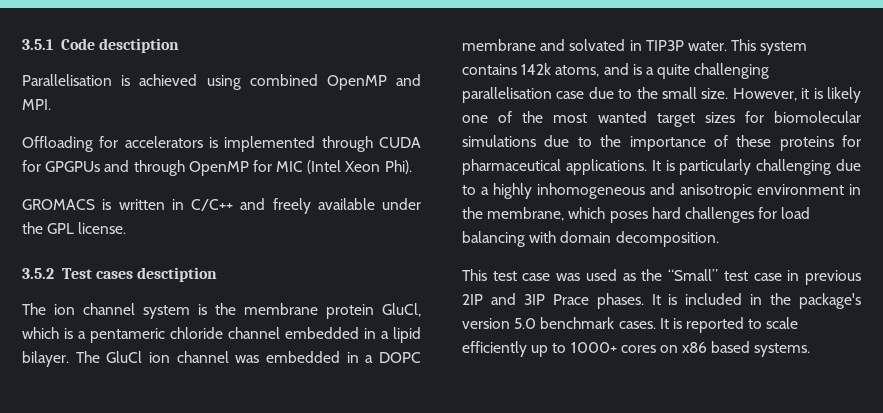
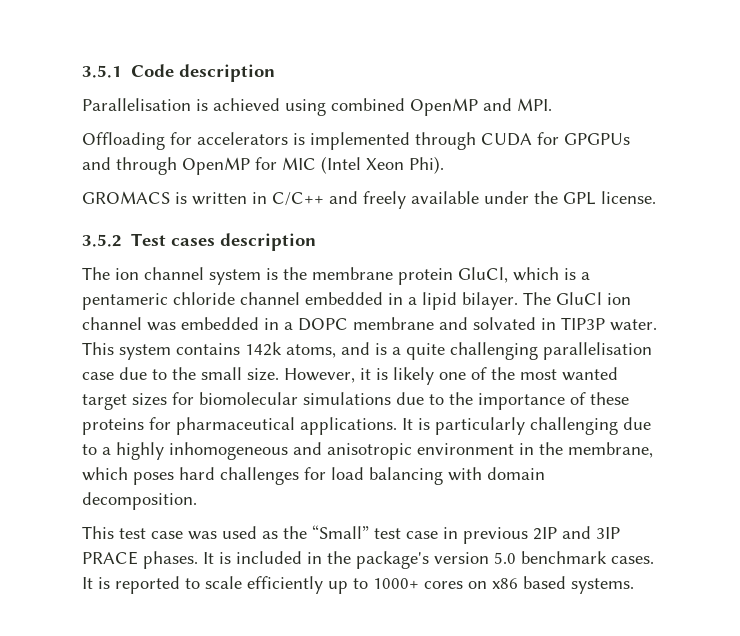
[99,38,180,53] desctiption -> [179,64,276,82] description
[137,267,218,282] desctiption -> [220,233,317,251] description
[552,294,589,305] Prace -> [82,551,138,565] PRACE

